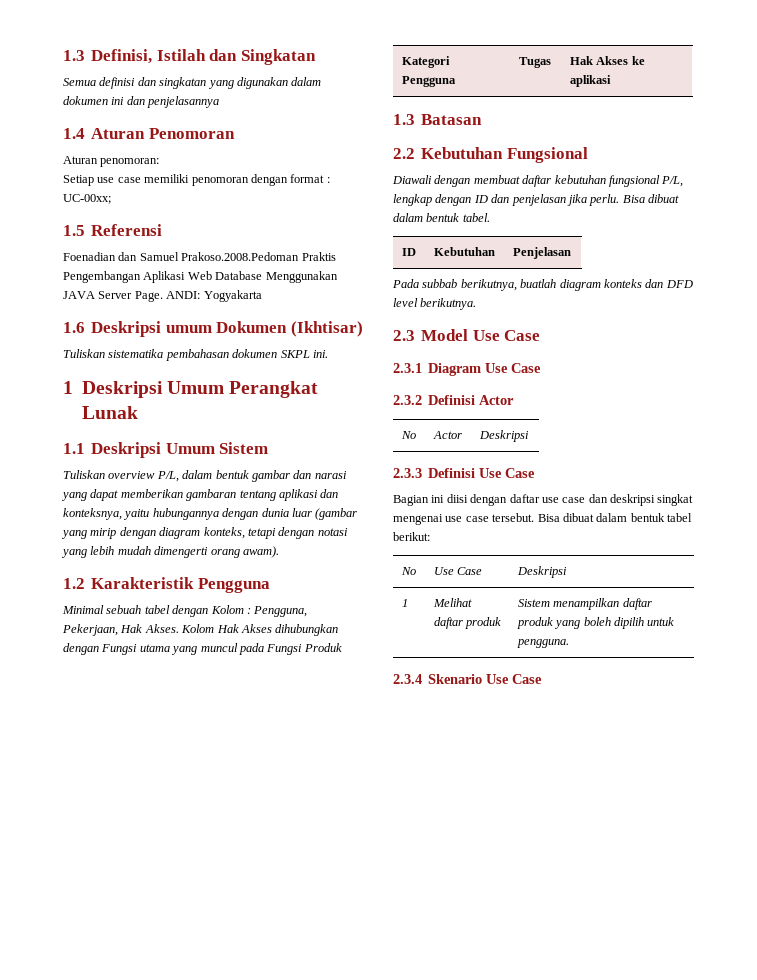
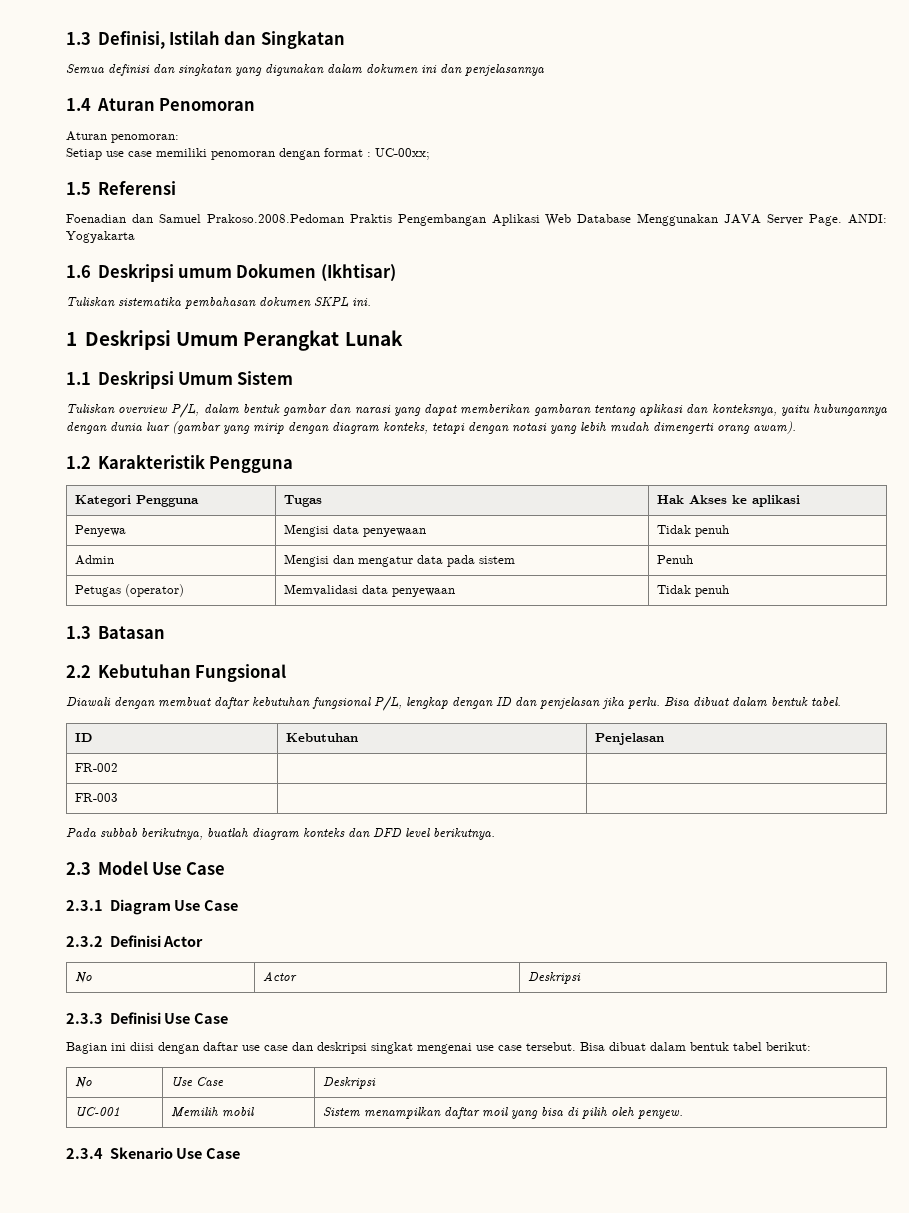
[62,605,308,617] [62,624,339,636] [63,643,342,655] // Minimal sebuah tabel dengan Kolom : Pengguna, Pekerjaan, Hak Akses. Kolom Hak Akses dihubungkan dengan Fungsi utama yang muncul pada Fungsi Produk -> (293, 464) none
(611, 81) none -> [75,525,127,537] [284,524,427,537] [657,525,730,537] [75,555,115,565] [284,554,516,567] [657,555,694,564] [75,584,185,597] [284,584,456,597] [657,585,730,597] // Penyewa | Mengisi data penyewaan | Tidak penuh // Admin | Mengisi dan mengatur data pada sistem | Penuh // Petugas (operator) | Memvalidasi data penyewaan | Tidak penuh
(571, 253) none -> [75,763,119,772] [75,793,119,802] // FR-002 | | // FR-003 | |
[401,599,408,607] [432,598,472,607] [433,617,502,629] 1 | Melihat daftar produk -> [75,1107,121,1116] [171,1107,255,1118] UC-001 | Memilih mobil
[516,617,675,629] [516,639,569,648] produk yang boleh dipilih untuk pengguna. -> [482,1107,684,1119] moil yang bisa di pilih oleh penyew.

